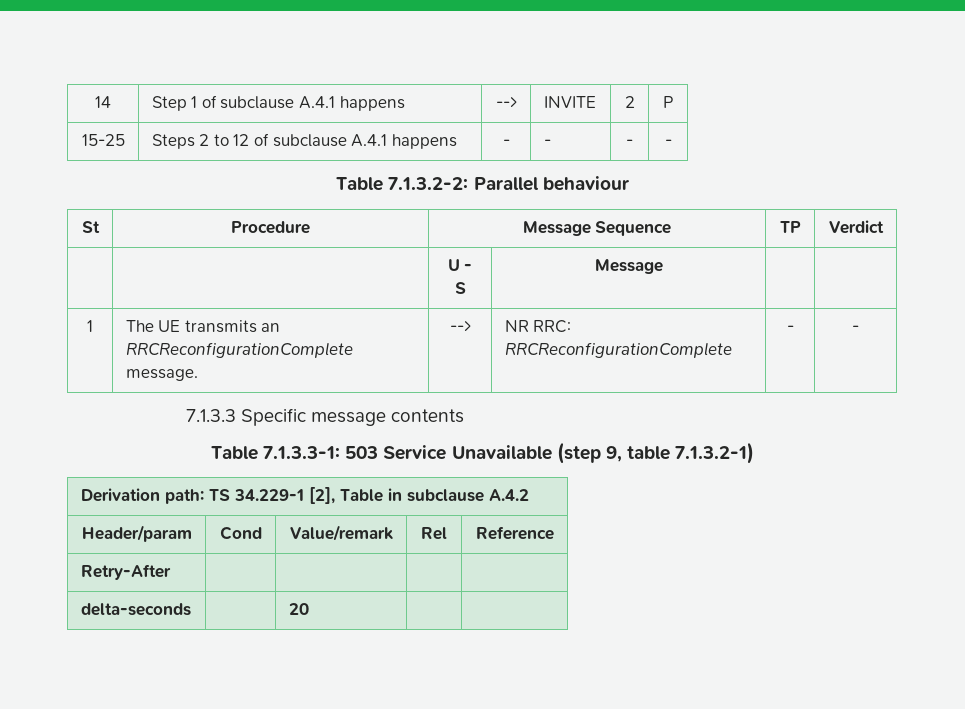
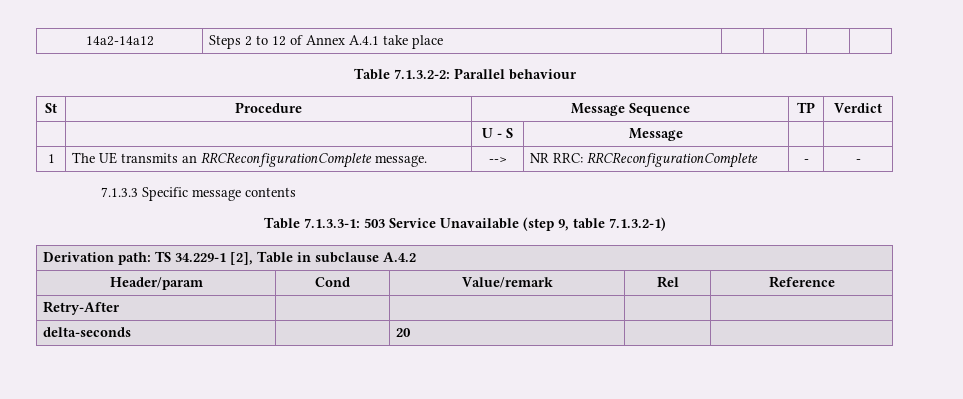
[95,96,111,108] [151,95,405,111] [495,97,517,108] [543,96,596,108] [624,96,635,108] [663,96,673,108] [81,134,125,146] 14 | Step 1 of subclause A.4.1 happens | --> | INVITE | 2 | P // 15-25 -> [85,36,154,46] 14a2-14a12
[272,134,457,149] [502,139,510,146] [543,139,551,146] [626,139,633,146] [664,139,672,146] subclause A.4.1 happens | - | - | - | - -> [305,35,443,49] Annex A.4.1 take place | | | |

